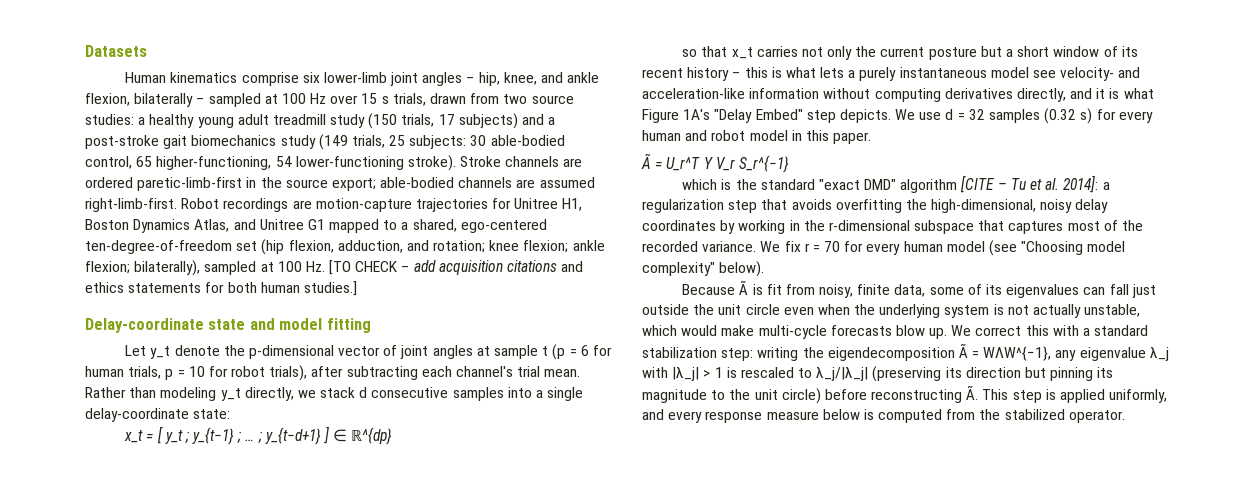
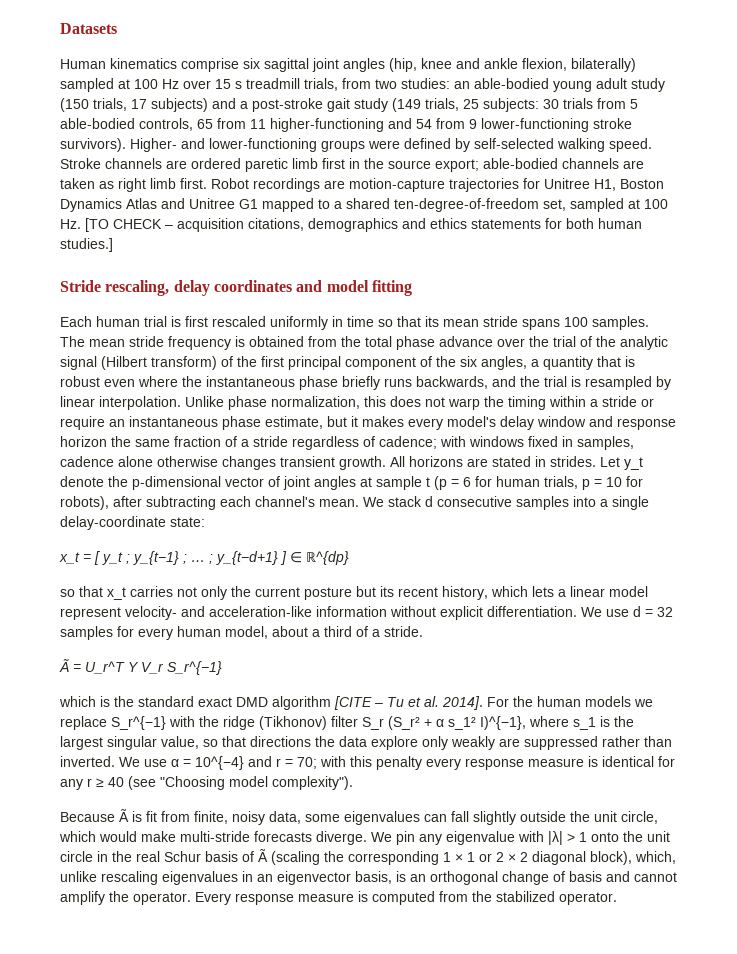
[323,72,537,86] lower-limb joint angles – hip, knee, -> [264,58,452,72] sagittal joint angles (hip, knee
[134,93,205,107] bilaterally – -> [571,58,636,72] bilaterally)
[392,93,574,106] [85,114,195,128] trials, drawn from two source studies: a healthy -> [246,78,549,91] treadmill trials, from two studies: an able-bodied
[272,114,326,125] treadmill -> (627, 83) none
[191,135,277,146] biomechanics -> (350, 105) none
[490,135,565,146] [85,155,456,171] able-bodied control, 65 higher-functioning, 54 lower-functioning stroke). -> [563,98,638,109] [60,118,632,132] [60,138,652,152] trials from 5 able-bodied controls, 65 from 11 higher-functioning and 54 from 9 lower-functioning stroke survivors). Higher- and lower-functioning groups were defined by self-selected walking speed.
[137,177,243,191] paretic-limb-first -> [245,158,345,172] paretic limb first
[539,177,595,188] [85,198,177,212] assumed right-limb-first. -> [60,178,207,192] taken as right limb first.
[194,219,230,232] Atlas, -> [126,198,157,209] Atlas
[412,219,547,233] [85,239,605,255] [85,260,201,276] shared, ego-centered ten-degree-of-freedom set (hip flexion, adduction, and rotation; knee flexion; ankle flexion; bilaterally), -> [346,198,566,212] shared ten-degree-of-freedom set,
[413,260,558,275] add acquisition citations -> [177,218,398,232] acquisition citations, demographics
[85,318,246,333] Delay-coordinate state -> [60,280,292,296] Stride rescaling, delay coordinates
(371, 325) none -> [60,316,649,330] [60,336,668,350] [60,356,635,370] [60,376,671,390] [60,396,654,410] [60,416,676,430] [60,436,634,450] [60,456,596,470] Each human trial is first rescaled uniformly in time so that its mean stride spans 100 samples. The mean stride frequency is obtained from the total phase advance over the trial of the analytic signal (Hilbert transform) of the first principal component of the six angles, a quantity that is robust even where the instantaneous phase briefly runs backwards, and the trial is resampled by linear interpolation. Unlike phase normalization, this does not warp the timing within a stride or require an instantaneous phase estimate, but it makes every model's delay window and response horizon the same fraction of a stride regardless of cadence; with windows fixed in samples, cadence alone otherwise changes transient growth. All horizons are stated in strides.
[231,365,308,381] robot trials), -> [60,496,109,510] robots),
[517,366,581,377] [85,387,316,401] trial mean. Rather than modeling y_t directly, we -> [319,497,384,507] mean. We
[1006,46,1138,57] [642,67,1057,81] a short window of its recent history – this is what lets a purely instantaneous model see -> [380,586,648,600] [60,607,121,620] its recent history, which lets a linear model represent
[874,88,1154,102] [642,109,891,123] computing derivatives directly, and it is what Figure 1A's "Delay Embed" step depicts. -> [440,606,577,620] explicit differentiation.
[1044,108,1153,124] [642,130,872,144] (0.32 s) for every human and robot model in this paper. -> [117,626,423,640] for every human model, about a third of a stride.
[818,179,897,190] "exact DMD" -> [198,697,268,707] exact DMD
[1063,175,1110,193] [642,199,1109,213] [642,220,1144,234] [642,241,985,255] 2014]: a regularization step that avoids overfitting the high-dimensional, noisy delay coordinates by working in the r-dimensional subspace that captures most of the recorded variance. We fix r = 70 for every human model -> [442,696,653,710] [60,716,634,730] [60,736,672,750] [60,756,675,770] [60,777,124,790] 2014]. For the human models we replace S_r^{−1} with the ridge (Tikhonov) filter S_r (S_r² + α s_1² I)^{−1}, where s_1 is the largest singular value, so that directions the data explore only weakly are suppressed rather than inverted. We use α = 10^{−4} and r = 70; with this penalty every response measure is identical for any r ≥ 40
[642,261,765,277] complexity" below). -> [272,776,353,790] complexity").
[819,284,1003,298] noisy, finite data, some of its -> [194,811,340,825] finite, noisy data, some
[1131,284,1156,298] just -> [473,811,516,825] slightly
[745,304,1141,318] [642,325,1149,339] [642,343,1169,361] [642,366,1114,382] [642,385,1168,404] [642,409,860,423] circle even when the underlying system is not actually unstable, which would make multi-cycle forecasts blow up. We correct this with a standard stabilization step: writing the eigendecomposition Ã = WΛW^{−1}, any eigenvalue λ_j with |λ_j| > 1 is rescaled to λ_j/|λ_j| (preserving its direction but pinning its magnitude to the unit circle) before reconstructing Ã. This step is applied uniformly, and every response measure below -> [621,811,658,824] [59,831,670,845] [60,849,676,865] [60,871,677,885] [60,891,354,905] circle, which would make multi-stride forecasts diverge. We pin any eigenvalue with |λ| > 1 onto the unit circle in the real Schur basis of Ã (scaling the corresponding 1 × 1 or 2 × 2 diagonal block), which, unlike rescaling eigenvalues in an eigenvector basis, is an orthogonal change of basis and cannot amplify the operator. Every response measure

